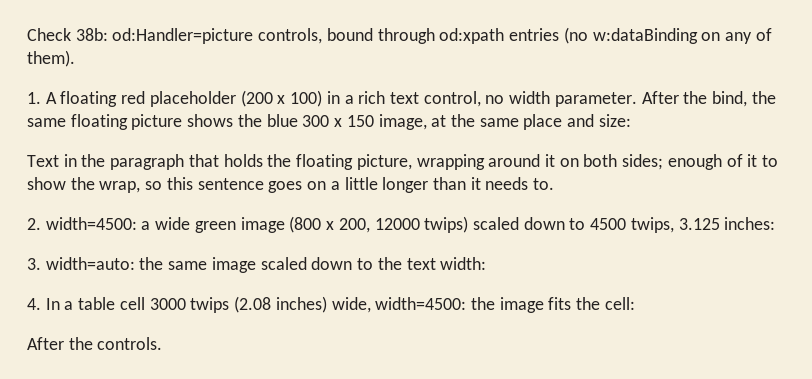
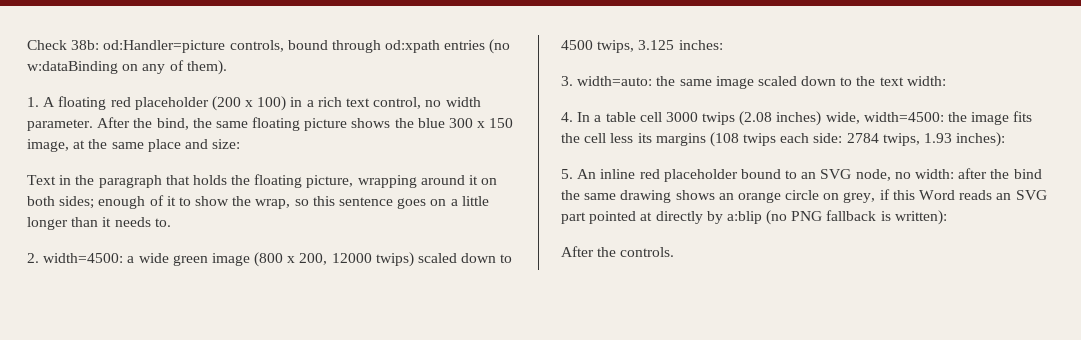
[604,297,635,310] cell: -> [584,132,1006,147] [561,168,1042,182] [561,189,1047,203] [561,210,947,225] cell less its margins (108 twips each side: 2784 twips, 1.93 inches): // 5. An inline red placeholder bound to an SVG node, no width: after the bind the same drawing shows an orange circle on grey, if this Word reads an SVG part pointed at directly by a:blip (no PNG fallback is written):

